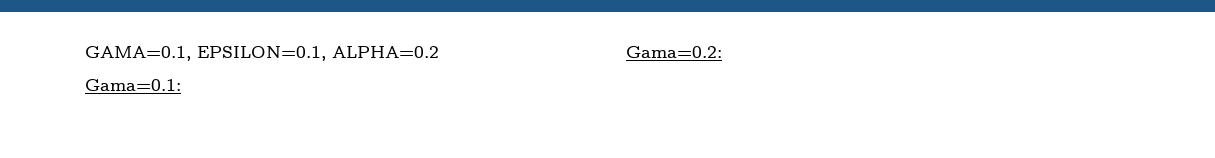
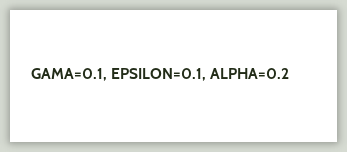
[85,79,181,91] [626,46,722,58] // Gama=0.1: // Gama=0.2: -> (290, 73) none

